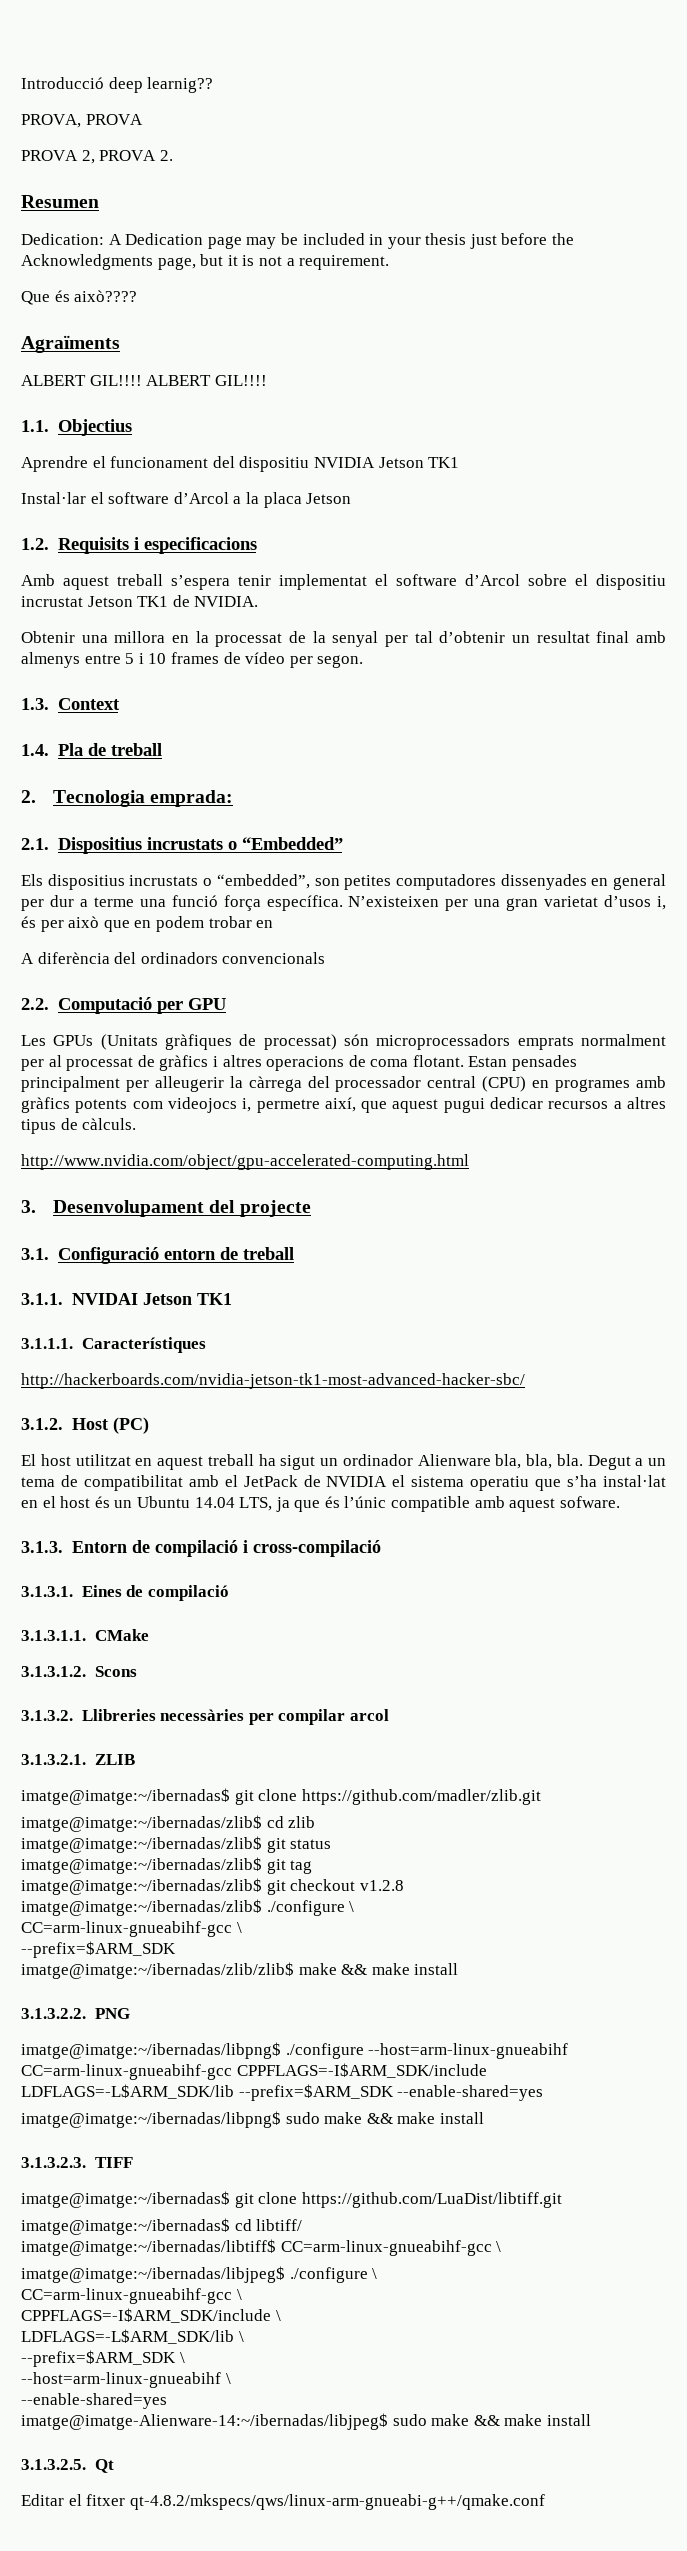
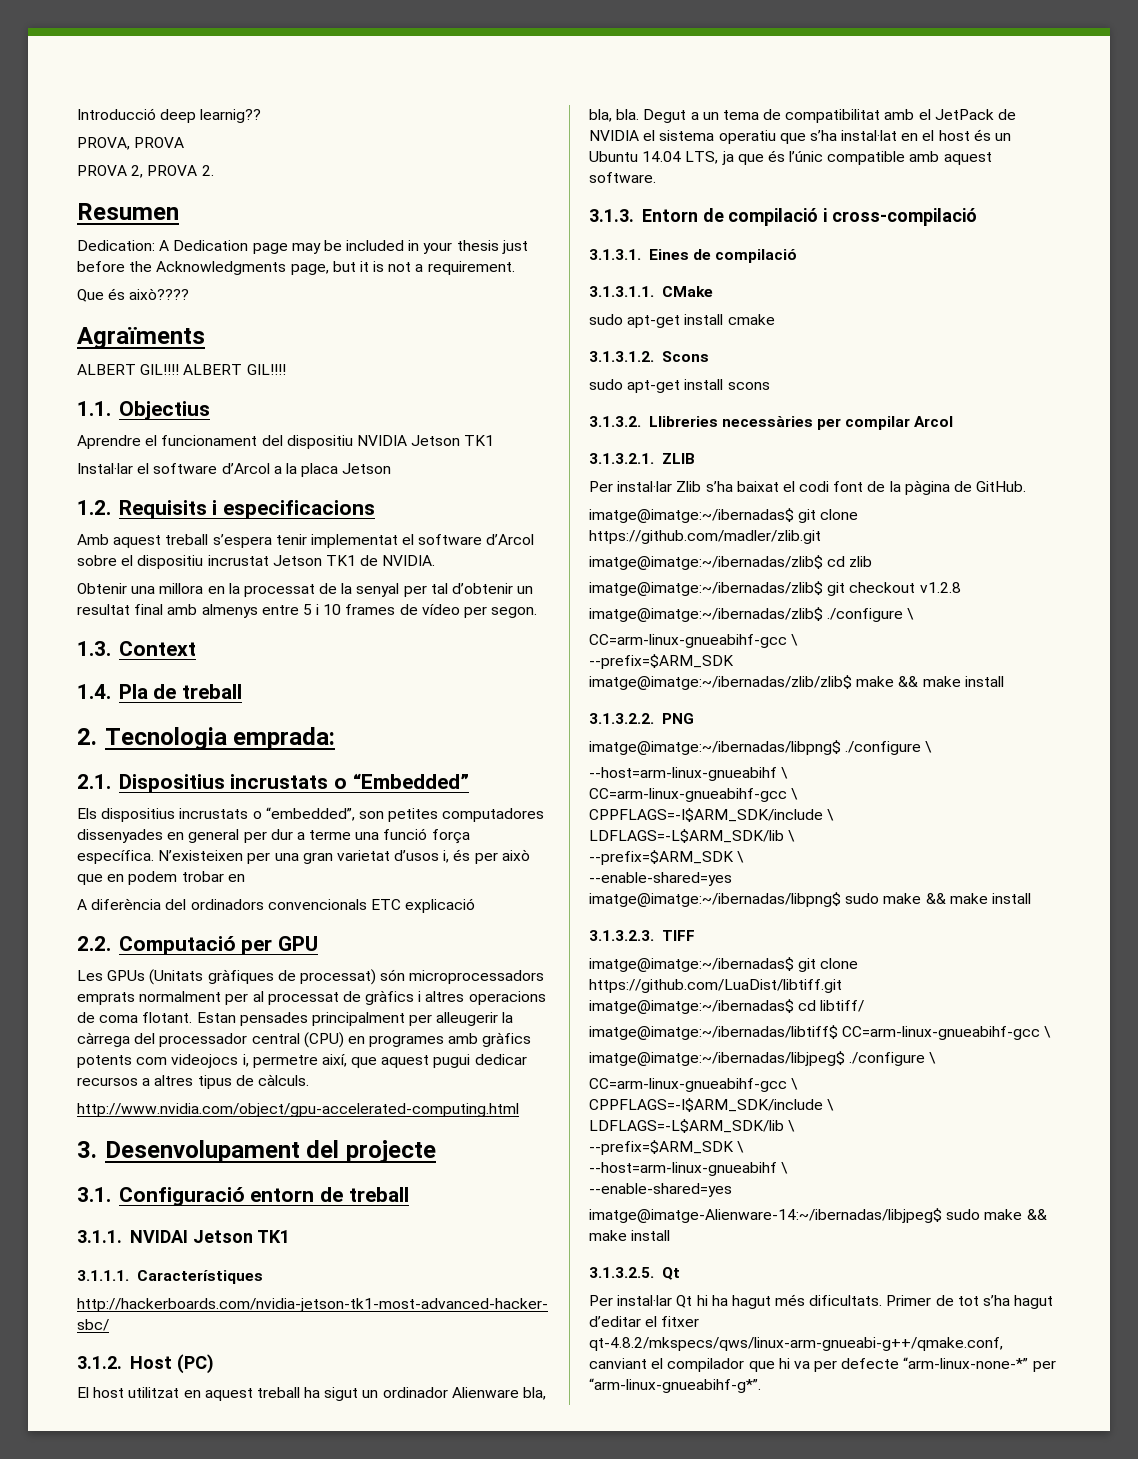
(326, 958) none -> [370,898,476,913] ETC explicació
[559,1496,620,1508] sofware. -> [589,172,656,183] software.
[21,1666,137,1677] 3.1.3.1.2. Scons -> [589,314,775,328] [589,351,709,362] [589,379,770,393] sudo apt-get install cmake // 3.1.3.1.2. Scons // sudo apt-get install scons
[349,1709,389,1721] arcol -> [914,416,954,427] Arcol
(135, 1759) none -> [589,480,1027,495] // Per instal·lar Zlib s’ha baixat el codi font de la pàgina de GitHub.
[21,1836,332,1853] [21,1857,313,1874] // imatge@imatge:~/ibernadas/zlib$ git status // imatge@imatge:~/ibernadas/zlib$ git tag -> (873, 561) none
[368,2043,569,2059] [21,2063,487,2080] [21,2084,394,2101] --host=arm-linux-gnueabihf CC=arm-linux-gnueabihf-gcc CPPFLAGS=-I$ARM_SDK/include LDFLAGS=-L$ARM_SDK/lib --prefix=$ARM_SDK -> [925,741,933,753] [589,767,789,781] [589,788,799,802] [589,808,835,822] [589,829,796,843] [589,850,745,865] \ // --host=arm-linux-gnueabihf \ // CC=arm-linux-gnueabihf-gcc \ // CPPFLAGS=-I$ARM_SDK/include \ // LDFLAGS=-L$ARM_SDK/lib \ // --prefix=$ARM_SDK \ //
[21,2494,545,2510] Editar el fitxer qt-4.8.2/mkspecs/qws/linux-arm-gnueabi-g++/qmake.conf -> [589,1294,1054,1309] [589,1316,700,1327] [589,1337,1003,1351] [589,1357,1056,1372] [589,1378,761,1393] Per instal·lar Qt hi ha hagut més dificultats. Primer de tot s’ha hagut d’editar el fitxer qt-4.8.2/mkspecs/qws/linux-arm-gnueabi-g++/qmake.conf, canviant el compilador que hi va per defecte “arm-linux-none-*” per “arm-linux-gnueabihf-g*”.

